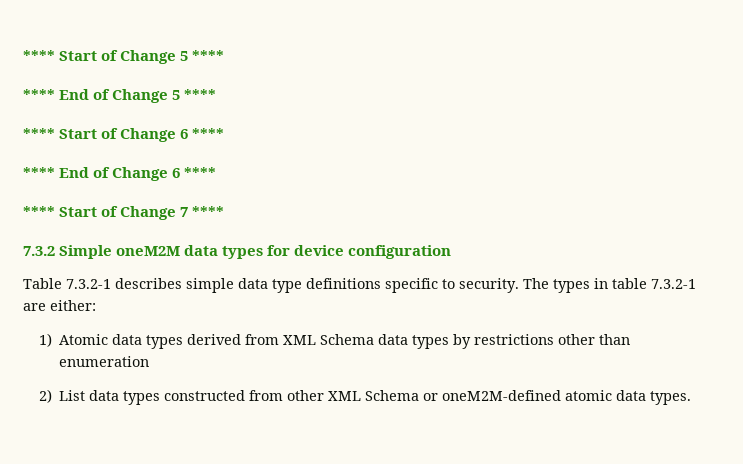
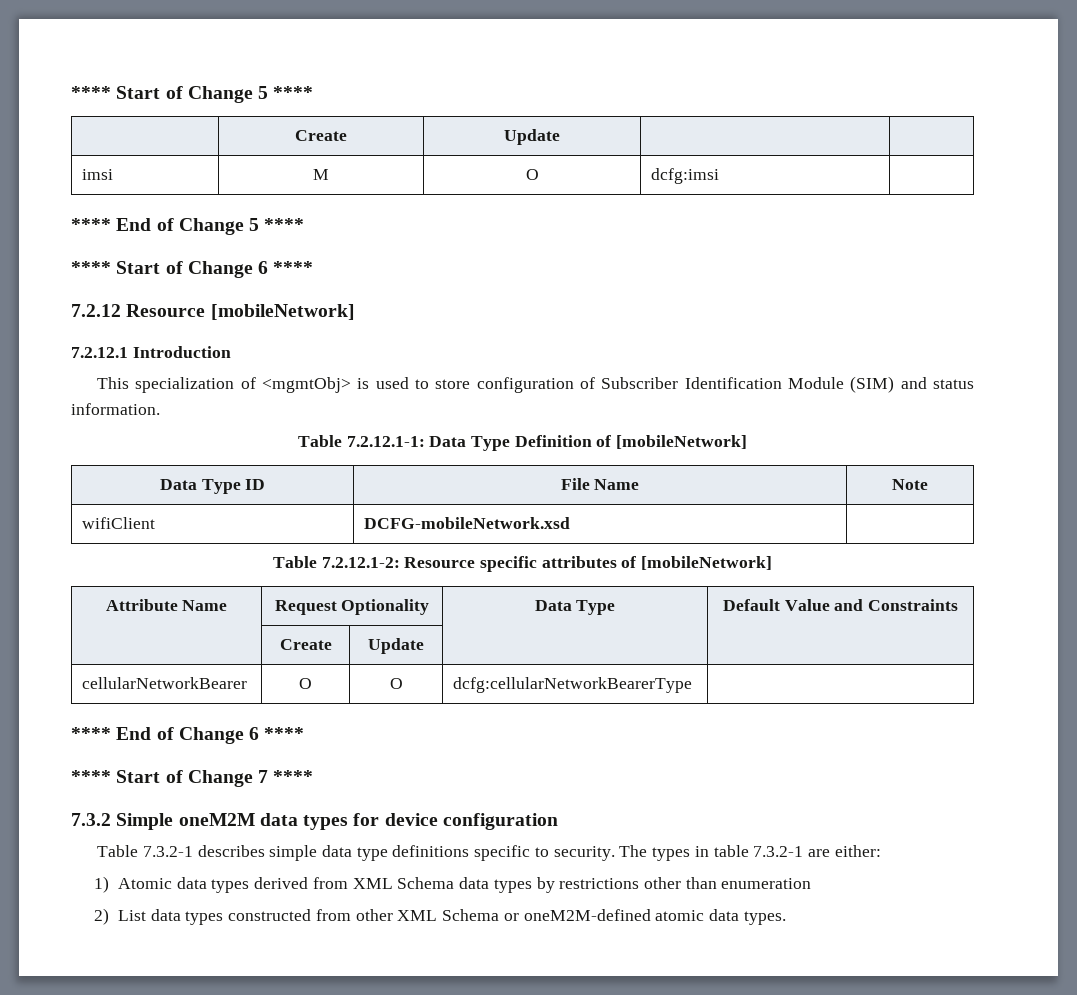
(225, 55) none -> [295,130,347,141] [504,129,560,145] [81,169,113,180] [313,169,329,180] [525,169,539,180] [650,168,719,184] // | Create | Update | | // imsi | M | O | dcfg:imsi |
(225, 133) none -> [71,304,355,320] [71,346,231,358] [97,376,975,393] [71,403,160,415] [297,435,748,451] [159,479,266,494] [560,478,640,490] [892,479,928,490] [81,517,155,529] [363,517,570,529] [272,556,773,572] [105,599,228,611] [274,599,430,615] [534,600,616,615] [722,599,959,611] [279,639,332,650] [368,638,424,654] [81,677,247,689] [299,678,312,689] [389,678,403,689] [452,677,692,693] // 7.2.12 Resource [mobileNetwork] // 7.2.12.1 Introduction // This specialization of <mgmtObj> is used to store configuration of Subscriber Identification Module (SIM) and status information. // Table 7.2.12.1-1: Data Type Definition of [mobileNetwork] // Data Type ID | File Name | Note // wifiClient | DCFG-mobileNetwork.xsd | // Table 7.2.12.1-2: Resource specific attributes of [mobileNetwork] // Attribute Name | Request Optionality | Data Type | Default Value and Constraints // | Create | Update | | // cellularNetworkBearer | O | O | dcfg:cellularNetworkBearerType |

